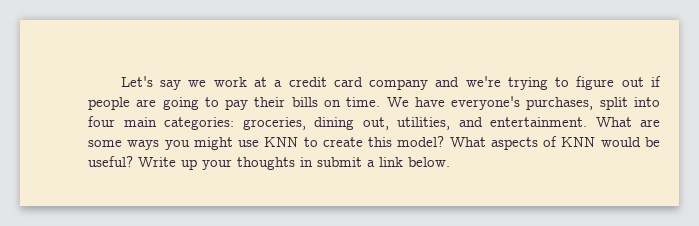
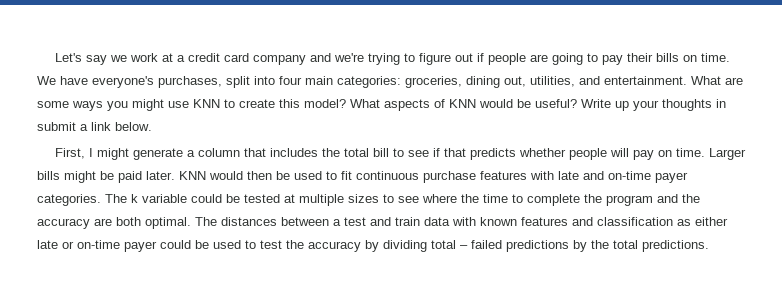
(450, 162) none -> [54,148,746,160] [37,171,688,183] [37,194,700,206] [37,217,728,229] [37,240,709,252] // First, I might generate a column that includes the total bill to see if that predicts whether people will pay on time. Larger bills might be paid later. KNN would then be used to fit continuous purchase features with late and on-time payer categories. The k variable could be tested at multiple sizes to see where the time to complete the program and the accuracy are both optimal. The distances between a test and train data with known features and classification as either late or on-time payer could be used to test the accuracy by dividing total – failed predictions by the total predictions.

